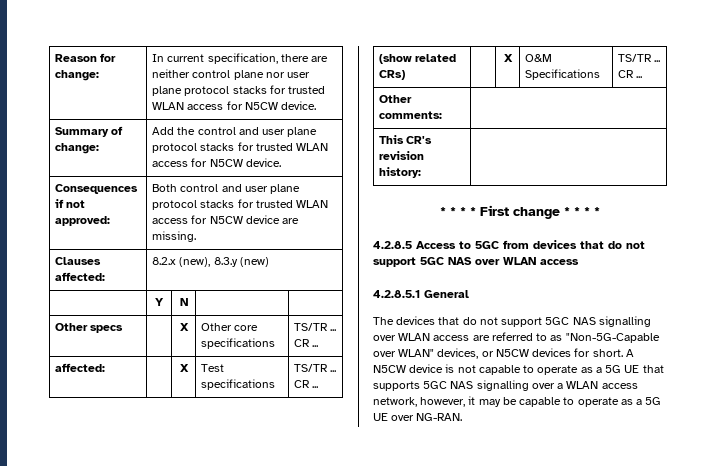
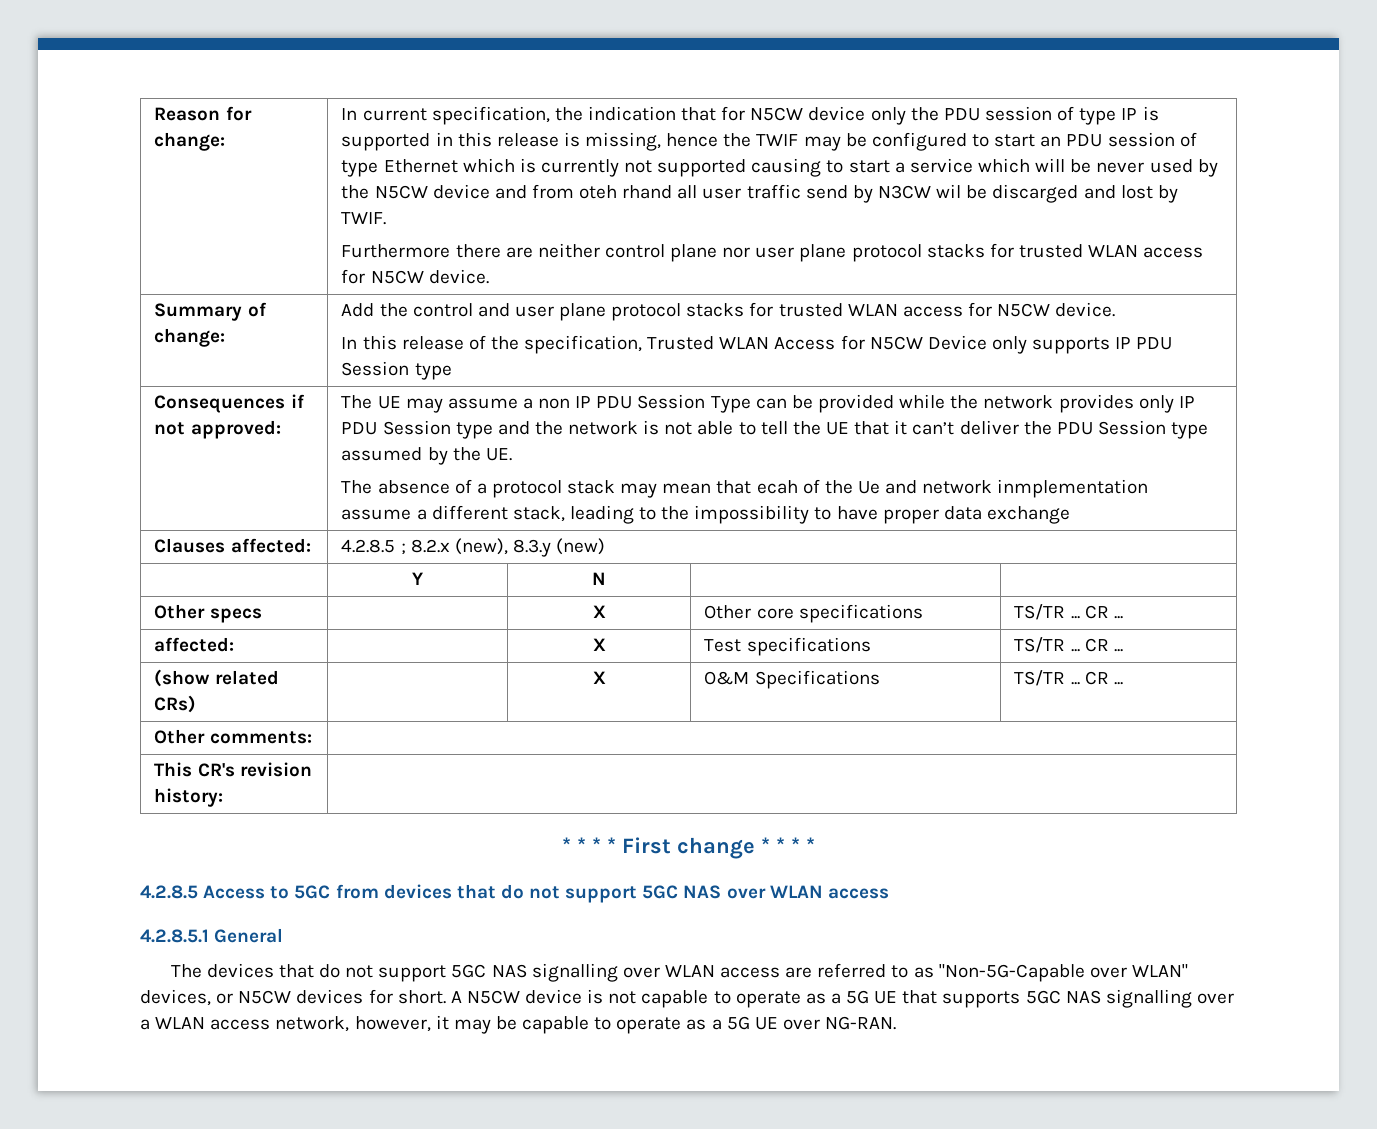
(278, 58) none -> [554,106,1159,125] [341,132,1197,151] [341,158,1218,177] [341,184,1178,203] [341,212,387,225] [341,244,451,258] the indication that for N5CW device only the PDU session of type IP is supported in this release is missing, hence the TWIF may be configured to start an PDU session of type Ethernet which is currently not supported causing to start a service which will be never used by the N5CW device and from oteh rhand all user traffic send by N3CW wil be discarged and lost by TWIF. // Furthermore
[55,184,139,194] [55,199,86,208] [55,216,111,226] [152,184,301,194] [152,199,329,210] [152,215,300,224] [152,231,197,242] // Consequences if not approved: | Both control and user plane protocol stacks for trusted WLAN access for N5CW device are missing. -> [341,335,1173,354] [341,361,452,380] [154,394,305,413] [154,420,281,439] [341,394,1195,413] [341,420,1209,439] [341,447,512,465] [341,479,1149,498] [341,505,1070,524] // In this release of the specification, Trusted WLAN Access for N5CW Device only supports IP PDU Session type // Consequences if not approved: | The UE may assume a non IP PDU Session Type can be provided while the network provides only IP PDU Session type and the network is not able to tell the UE that it can’t deliver the PDU Session type assumed by the UE. // The absence of a protocol stack may mean that ecah of the Ue and network inmplementation assume a different stack, leading to the impossibility to have proper data exchange
(106, 276) none -> [341,539,406,555] 4.2.8.5 ;

